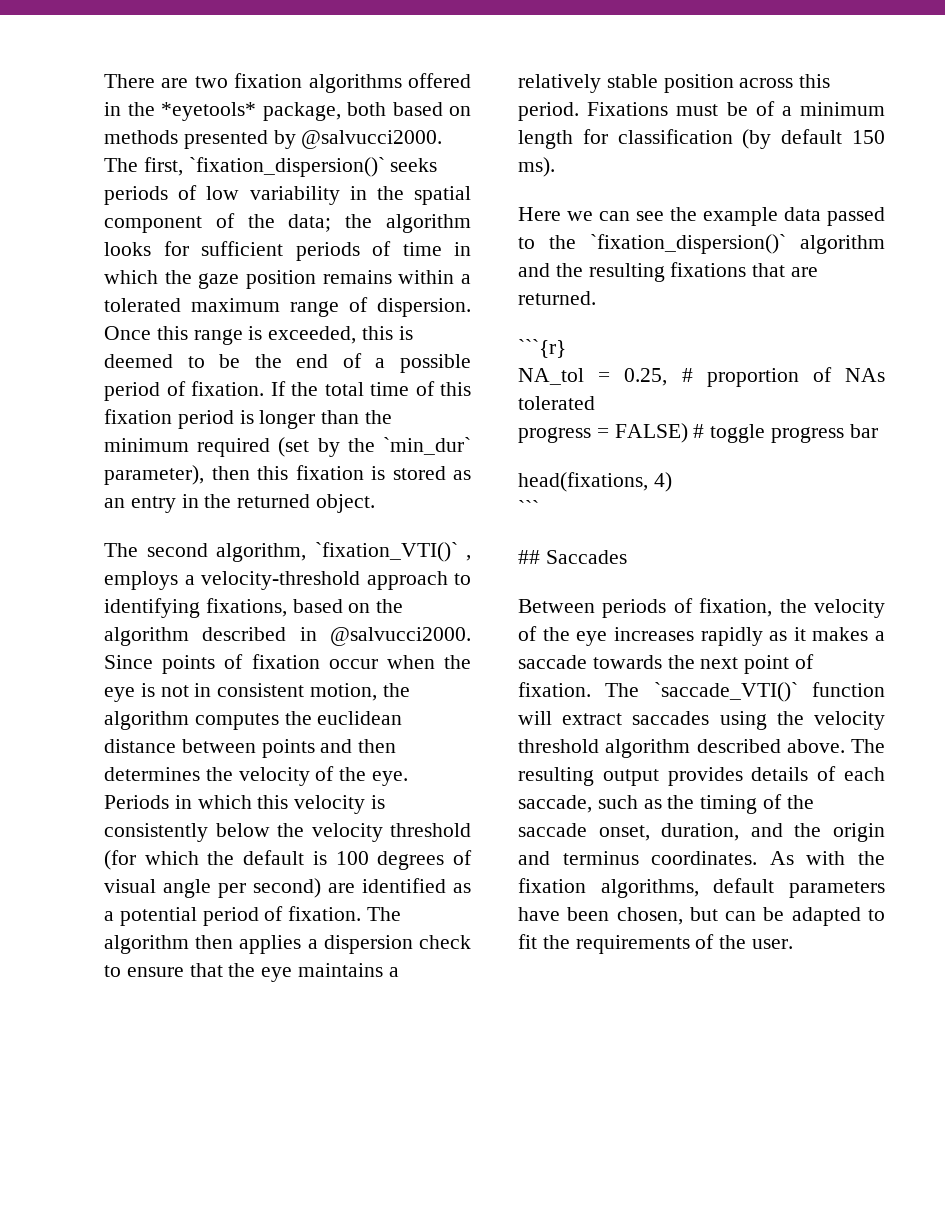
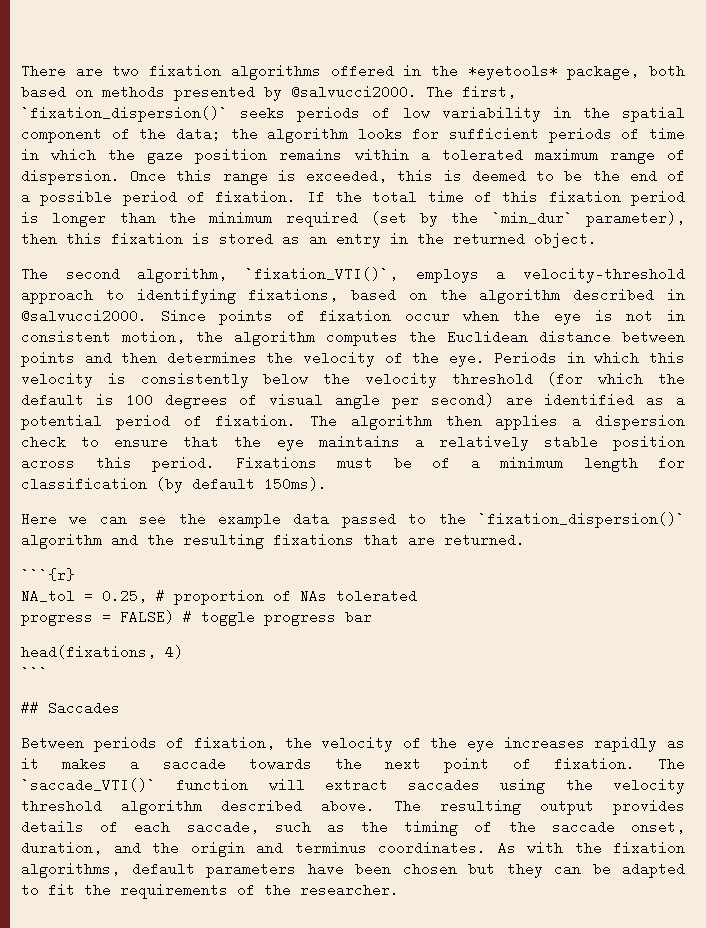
[314,542,471,562] `fixation_VTI()` , -> [244,267,398,281] `fixation_VTI()`,
[317,711,403,725] euclidean -> [447,330,528,344] Euclidean
[852,130,885,144] [518,157,555,177] 150 ms). -> [264,477,327,491] 150ms).
[616,907,718,925] chosen, but -> [402,862,543,878] chosen but they
[752,939,794,949] user. -> [300,883,399,897] researcher.

